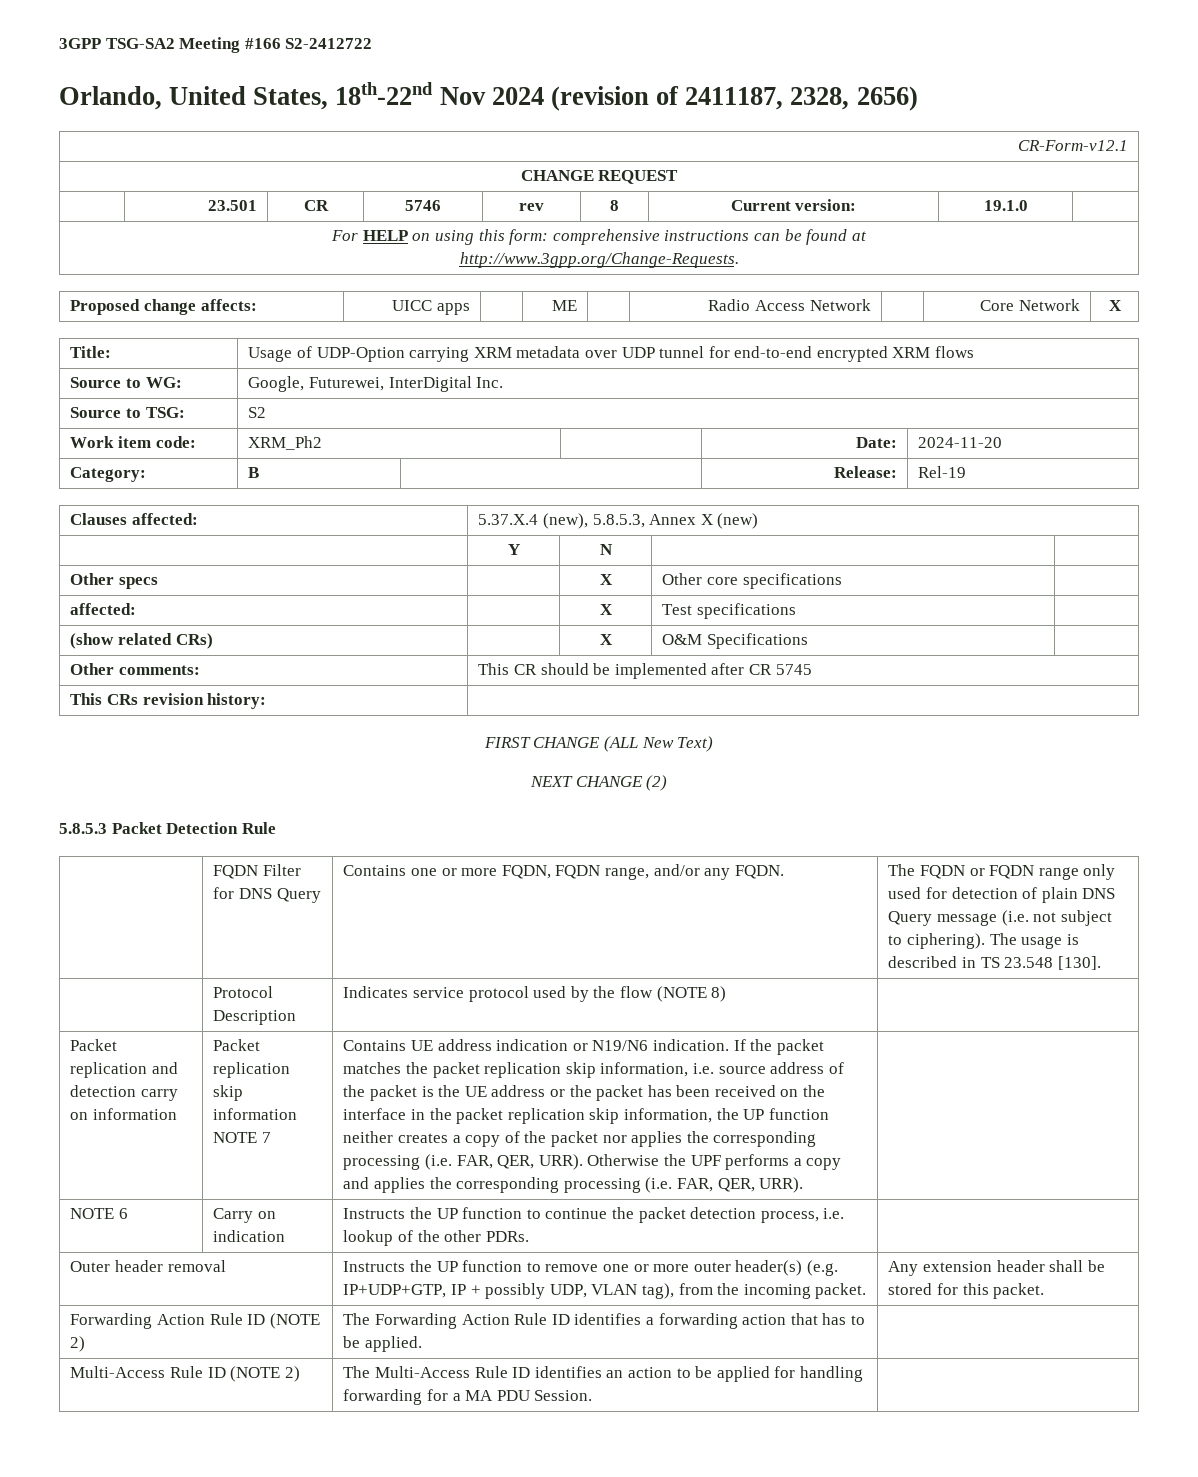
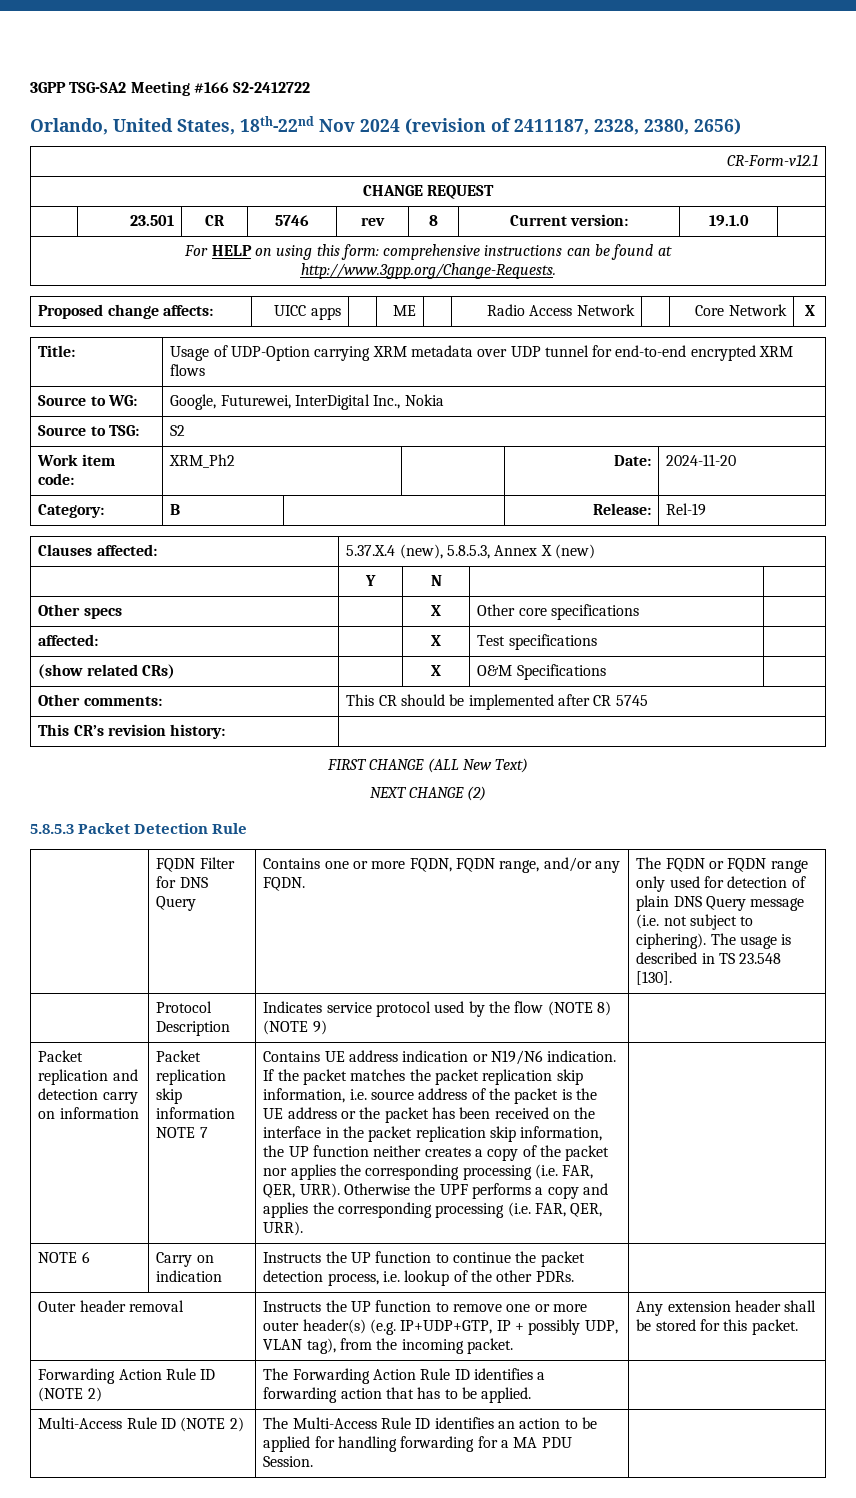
(850, 98) none -> [644,119,689,135] 2380,
[476,377,504,388] Inc. -> [373,394,444,409] Inc., Nokia
[106,694,138,705] CRs -> [73,725,104,736] CR’s
(727, 994) none -> [263,1020,327,1035] (NOTE 9)

